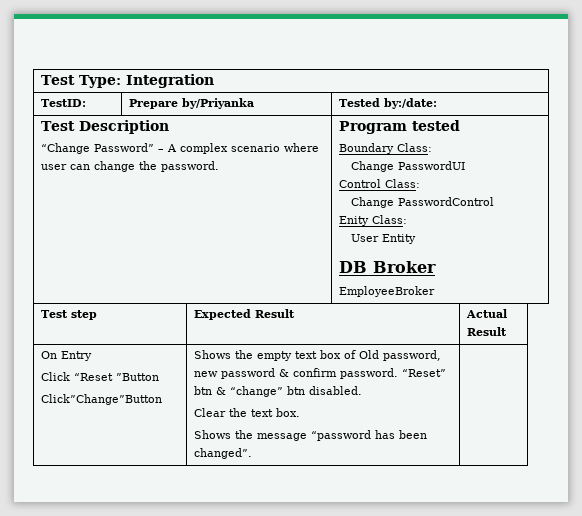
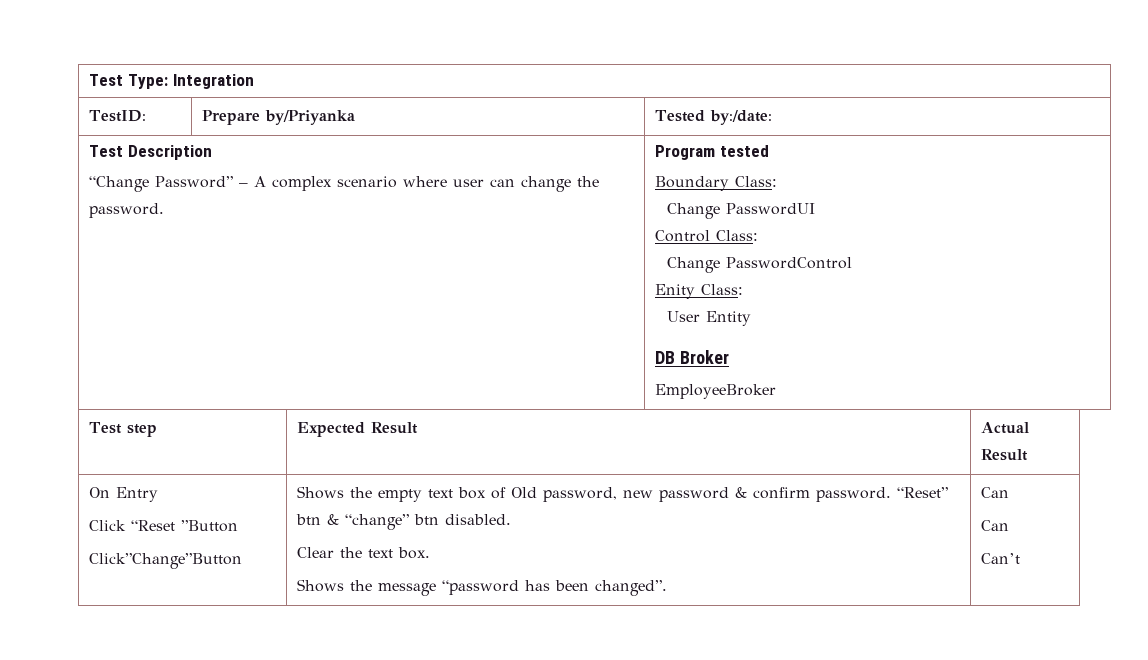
(252, 453) none -> [981,487,1010,498] [981,520,1010,531] [981,553,1021,564] Can // Can // Can’t

